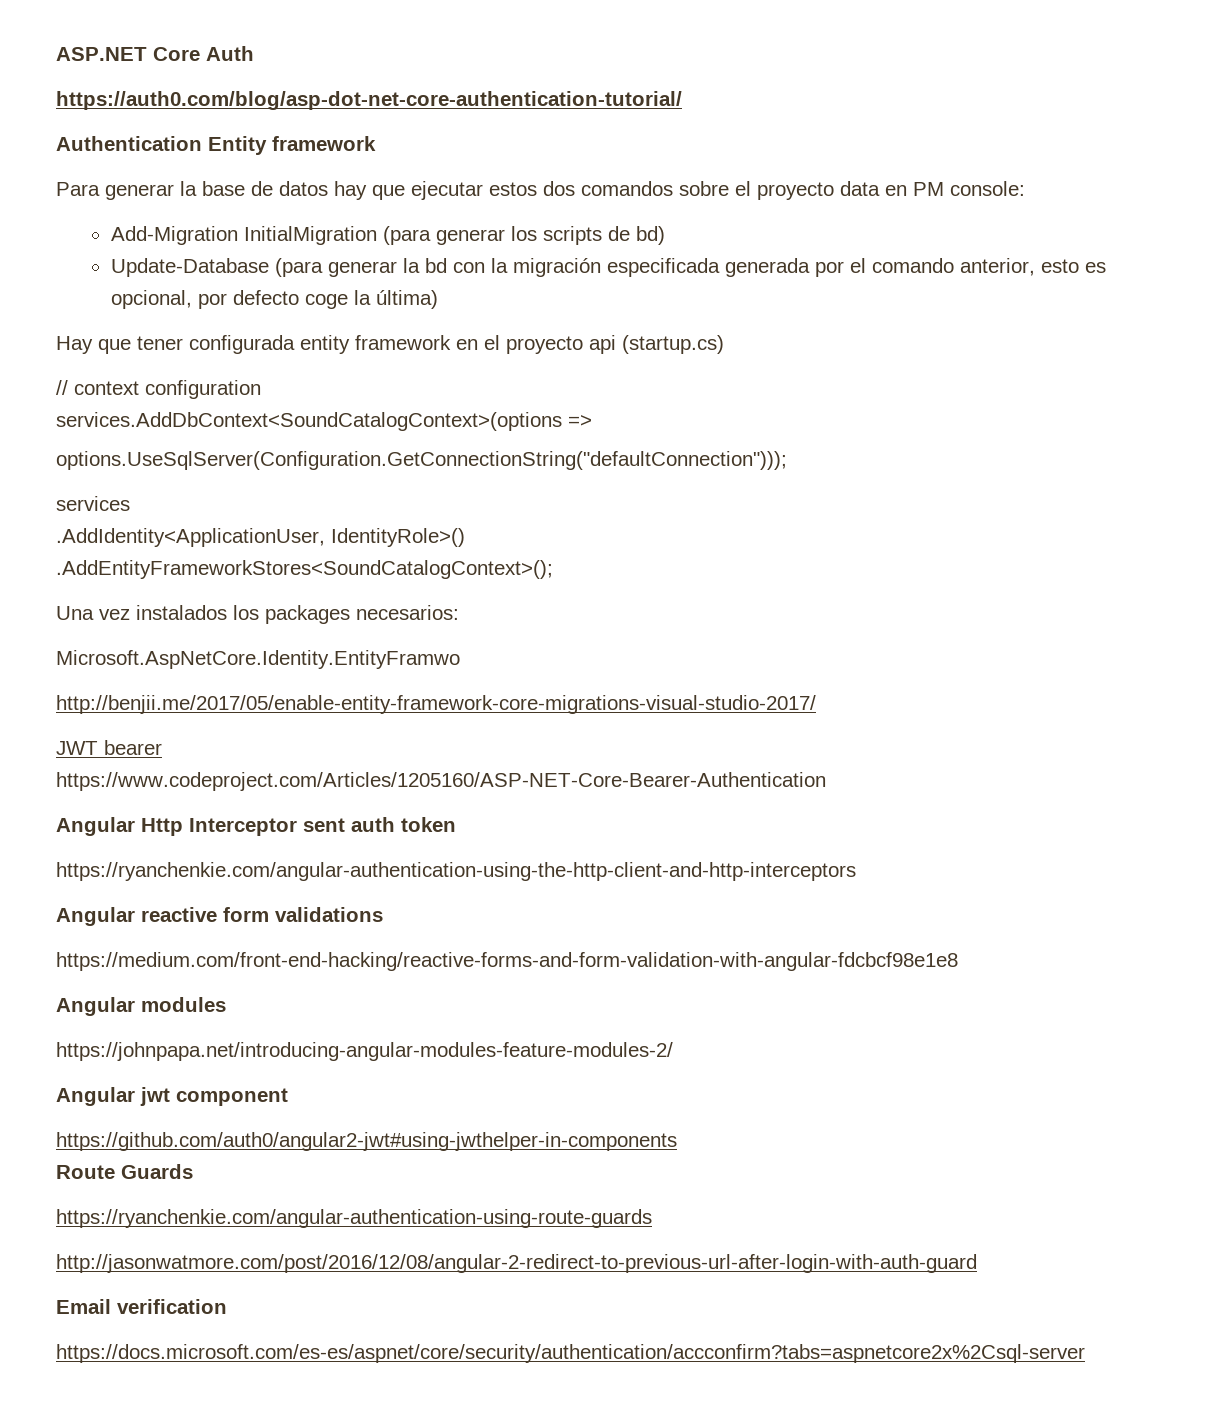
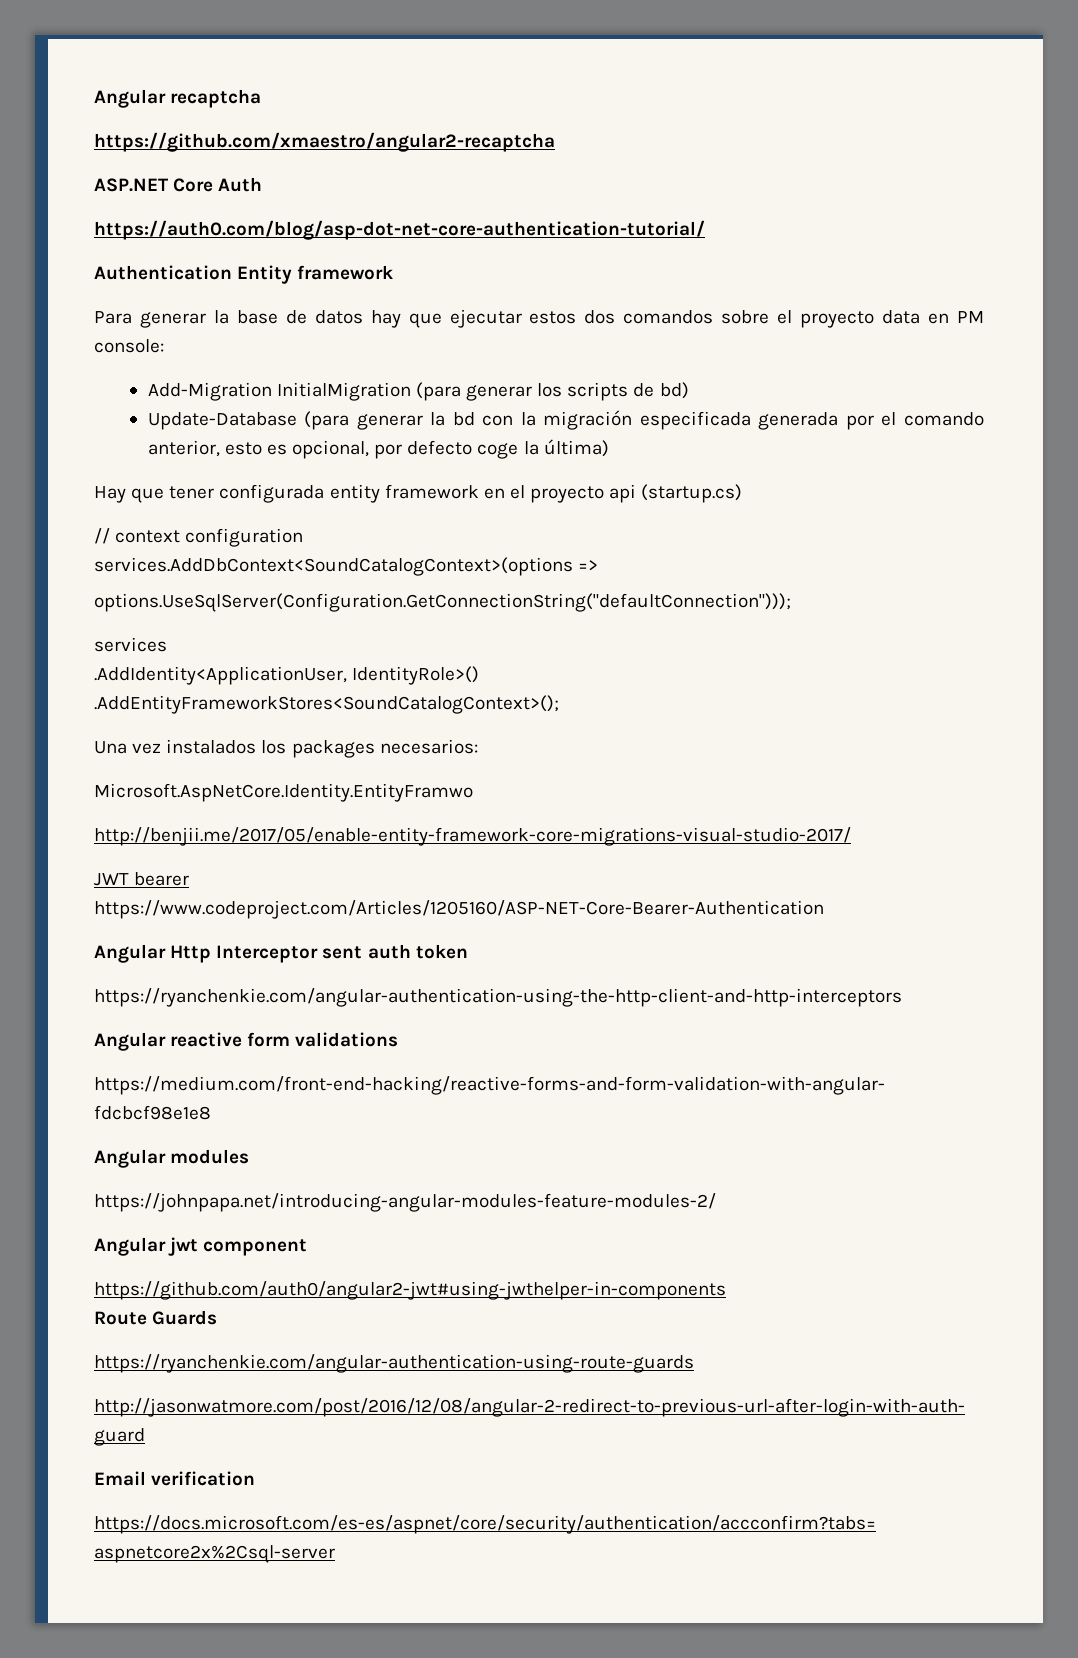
(56, 54) none -> [94,89,262,108] [94,132,555,152] Angular recaptcha // https://github.com/xmaestro/angular2-recaptcha //

